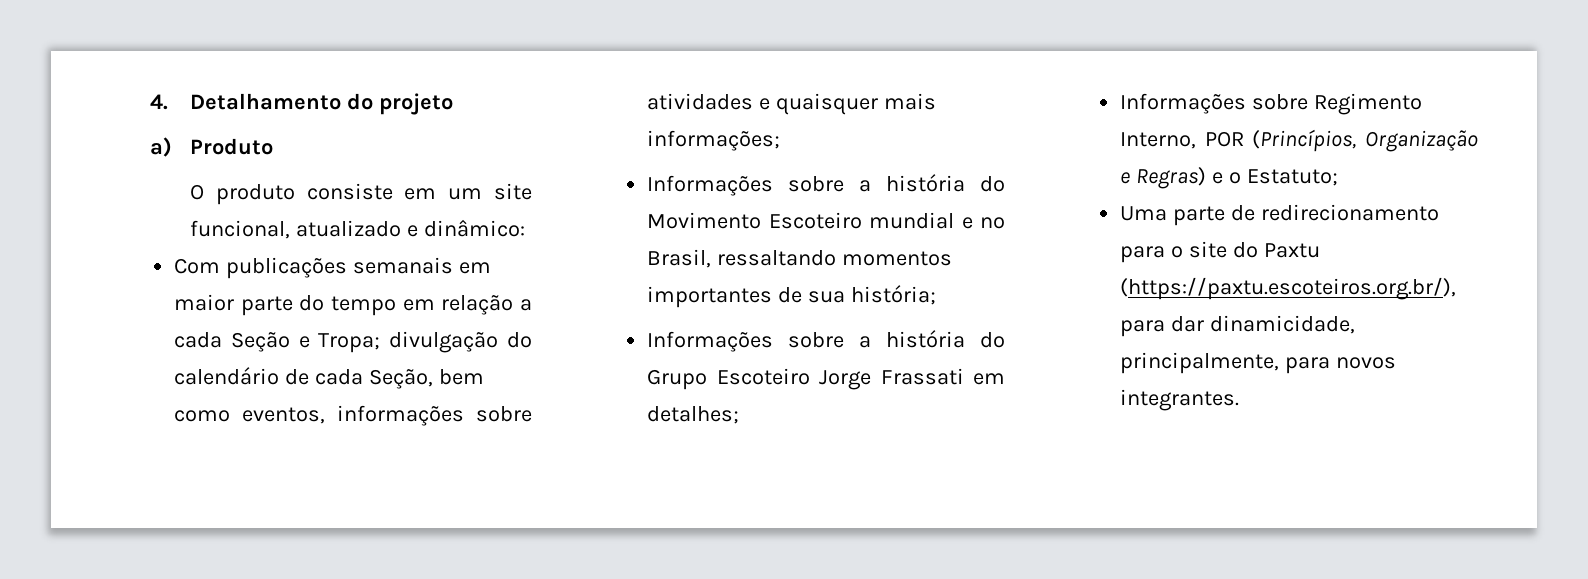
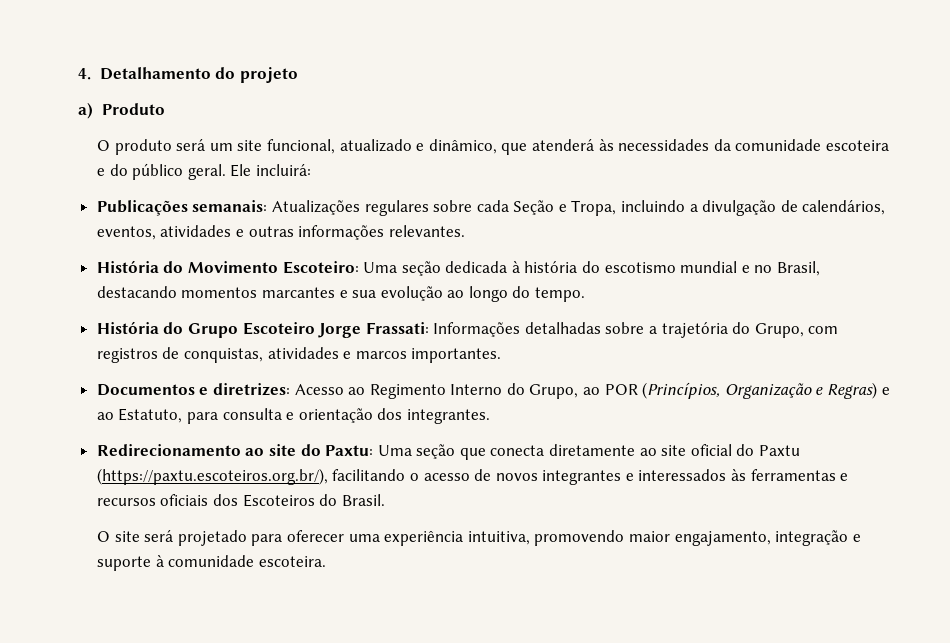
[306,183,437,200] consiste em -> [176,139,206,151] será
[423,219,525,237] [174,257,492,279] [174,294,532,316] [174,331,532,353] [174,367,484,389] [174,405,532,426] [647,93,937,115] [647,130,781,151] [647,174,1005,196] [647,212,1005,229] [647,249,953,268] [647,285,937,308] [647,330,1005,352] [647,368,1005,390] [647,406,740,424] [1120,93,1423,115] [1120,132,1197,149] dinâmico: // Com publicações semanais em maior parte do tempo em relação a cada Seção e Tropa; divulgação do calendário de cada Seção, bem como eventos, informações sobre atividades e quaisquer mais informações; // Informações sobre a história do Movimento Escoteiro mundial e no Brasil, ressaltando momentos importantes de sua história; // Informações sobre a história do Grupo Escoteiro Jorge Frassati em detalhes; // Informações sobre Regimento Interno, -> [428,139,889,155] [97,163,312,180] [96,200,886,216] [96,225,465,240] [96,260,820,276] [96,286,586,302] [96,321,839,338] [96,347,502,363] [96,383,601,399] dinâmico, que atenderá às necessidades da comunidade escoteira e do público geral. Ele incluirá: // Publicações semanais: Atualizações regulares sobre cada Seção e Tropa, incluindo a divulgação de calendários, eventos, atividades e outras informações relevantes. // História do Movimento Escoteiro: Uma seção dedicada à história do escotismo mundial e no Brasil, destacando momentos marcantes e sua evolução ao longo do tempo. // História do Grupo Escoteiro Jorge Frassati: Informações detalhadas sobre a trajetória do Grupo, com registros de conquistas, atividades e marcos importantes. // Documentos e diretrizes: Acesso ao Regimento Interno do Grupo, ao
[1229,169,1338,186] [1120,204,1440,226] [1120,241,1320,263] [1120,277,1457,300] [1120,315,1356,337] [1120,352,1397,374] [1120,389,1240,411] o Estatuto; // Uma parte de redirecionamento para o site do Paxtu (https://paxtu.escoteiros.org.br/), para dar dinamicidade, principalmente, para novos integrantes. -> [96,408,490,424] [96,444,800,460] [96,468,849,485] [96,494,385,507] [97,530,861,546] [97,555,326,571] ao Estatuto, para consulta e orientação dos integrantes. // Redirecionamento ao site do Paxtu: Uma seção que conecta diretamente ao site oficial do Paxtu (https://paxtu.escoteiros.org.br/), facilitando o acesso de novos integrantes e interessados às ferramentas e recursos oficiais dos Escoteiros do Brasil. // O site será projetado para oferecer uma experiência intuitiva, promovendo maior engajamento, integração e suporte à comunidade escoteira.

